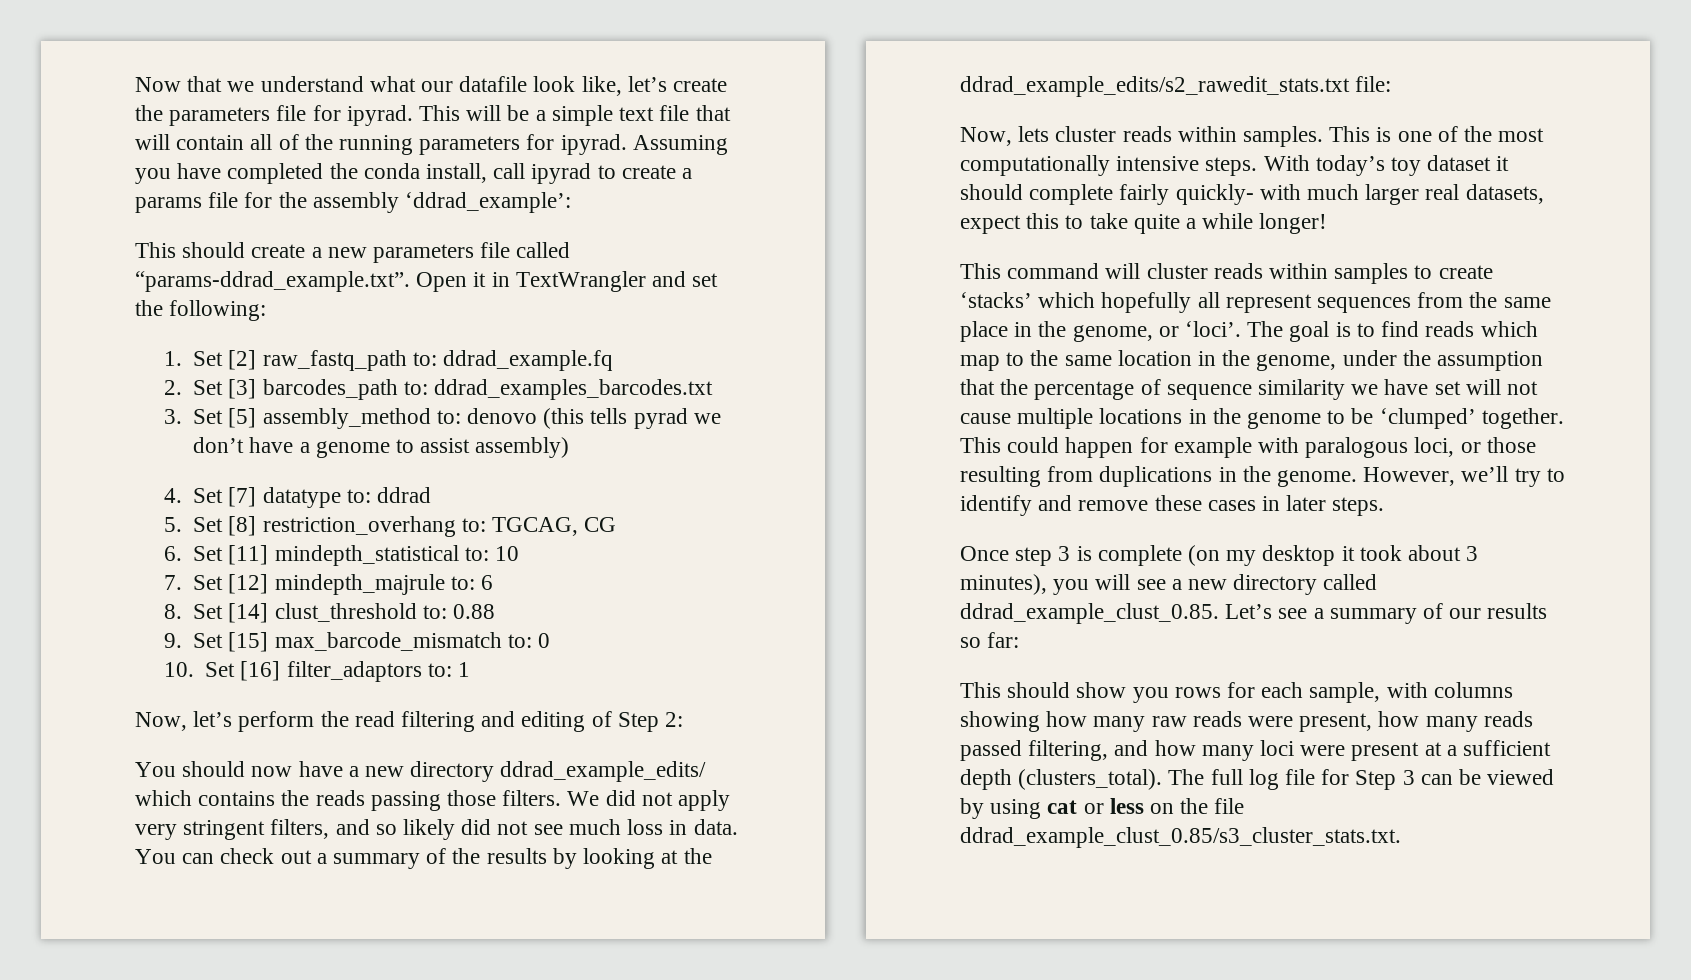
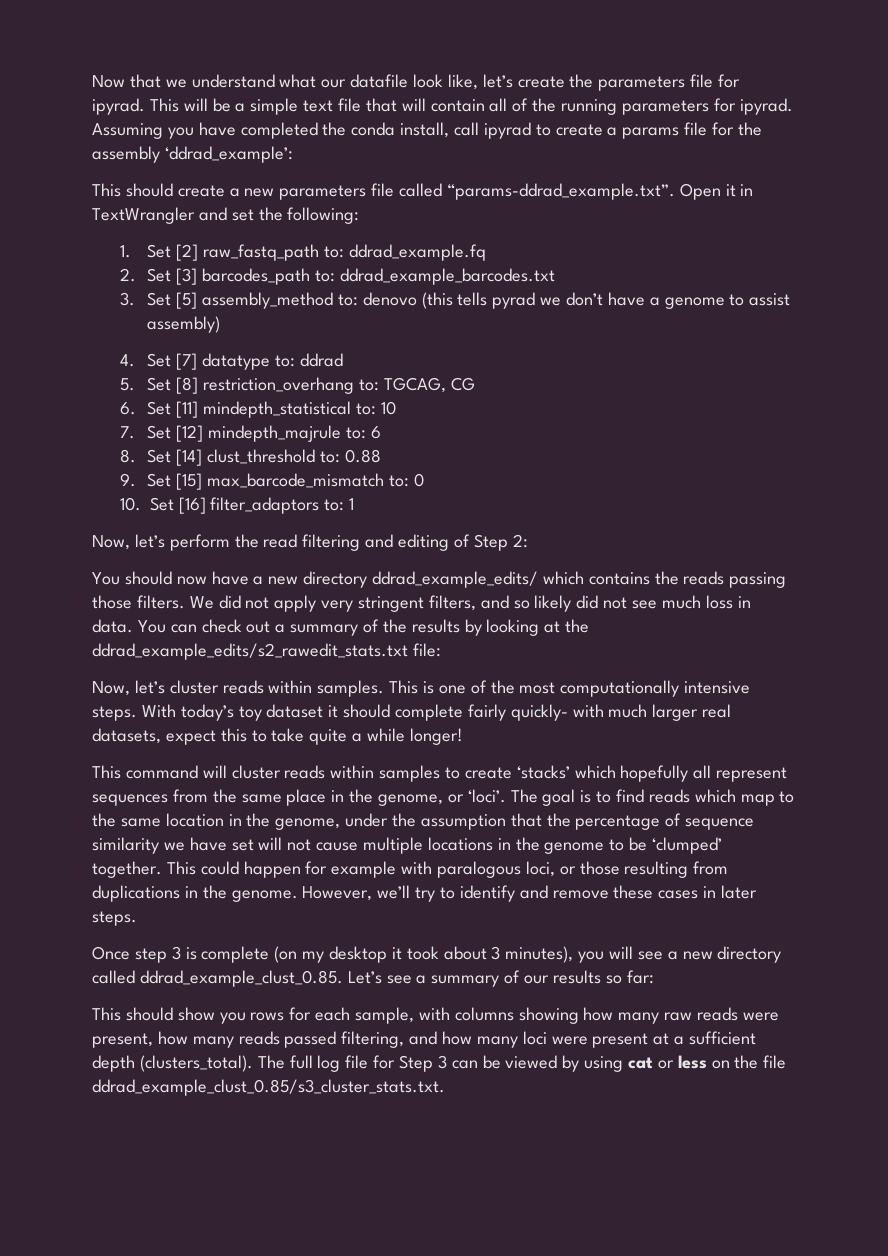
[433,379,713,400] ddrad_examples_barcodes.txt -> [339,268,555,285] ddrad_example_barcodes.txt
[1018,126,1050,142] lets -> [134,680,165,694] let’s

